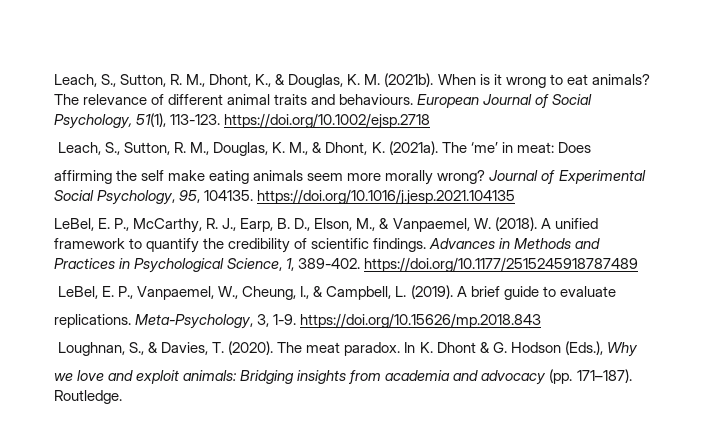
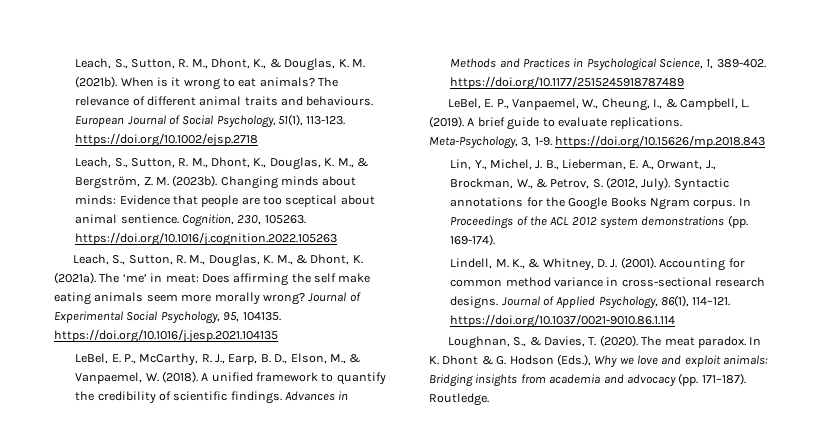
(431, 121) none -> [75,157,368,170] [75,175,357,189] [75,195,375,207] [75,214,306,227] [75,232,338,246] // Leach, S., Sutton, R. M., Dhont, K., Douglas, K. M., & Bergström, Z. M. (2023b). Changing minds about minds: Evidence that people are too sceptical about animal sentience. Cognition, 230, 105263. https://doi.org/10.1016/j.cognition.2022.105263
(591, 147) // -> (230, 278) none
(616, 291) // -> (607, 122) none
(542, 320) none -> [450,159,716,170] [450,177,729,191] [450,197,751,210] [450,215,748,229] [450,234,496,246] [450,257,745,271] [450,277,766,287] [450,295,731,309] [450,314,676,328] // Lin, Y., Michel, J. B., Lieberman, E. A., Orwant, J., Brockman, W., & Petrov, S. (2012, July). Syntactic annotations for the Google Books Ngram corpus. In Proceedings of the ACL 2012 system demonstrations (pp. 169-174). // Lindell, M. K., & Whitney, D. J. (2001). Accounting for common method variance in cross-sectional research designs. Journal of Applied Psychology, 86(1), 114–121. https://doi.org/10.1037/0021-9010.86.1.114
(638, 349) // -> (618, 361) none

